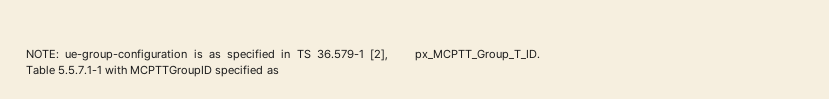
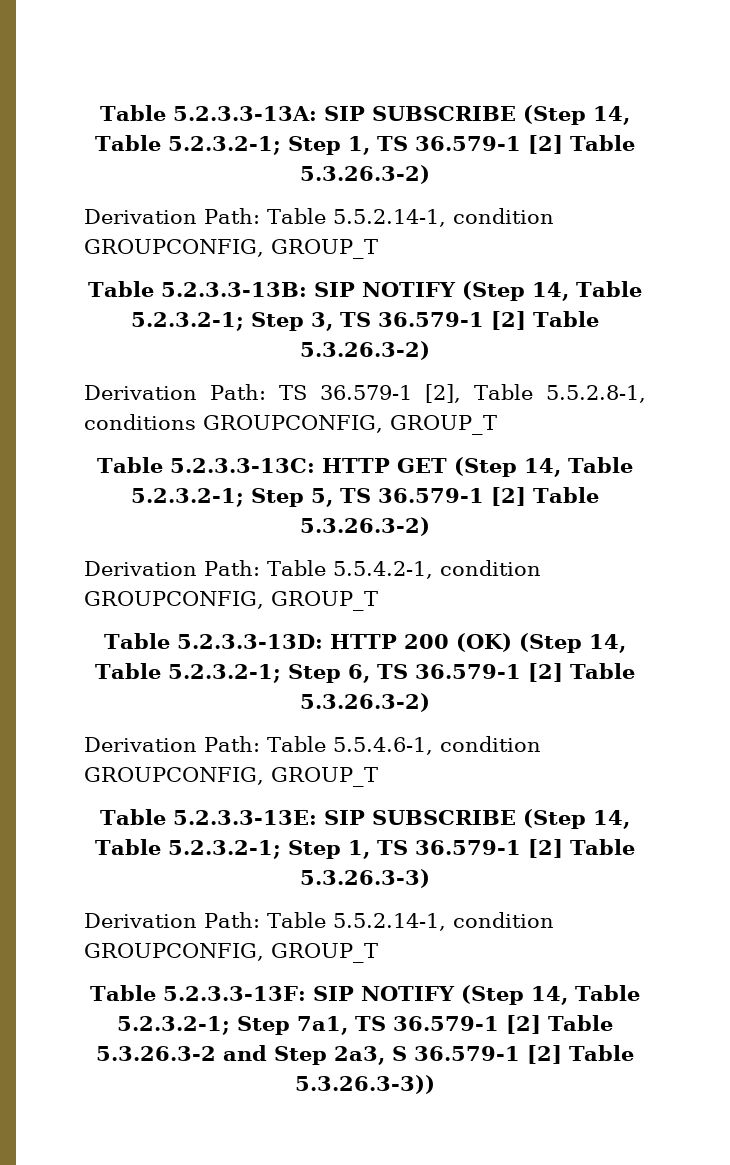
[26,49,388,61] [26,65,279,77] [415,49,540,61] NOTE: ue-group-configuration is as specified in TS 36.579-1 [2], Table 5.5.7.1-1 with MCPTTGroupID specified as px_MCPTT_Group_T_ID. -> [100,105,630,125] [94,135,636,155] [300,165,430,184] [84,208,554,227] [84,239,378,259] [88,281,642,301] [131,311,600,331] [300,341,430,360] [84,384,646,403] [84,414,497,435] [96,457,634,477] [131,487,600,507] [300,517,430,536] [84,560,541,579] [84,591,378,611] [103,633,627,653] [94,663,636,683] [300,693,430,712] [84,736,541,755] [84,767,378,787] [100,809,630,829] [94,839,636,859] [300,869,430,888] [84,912,554,931] [84,943,378,963] [89,985,641,1005] [116,1015,614,1035] [95,1045,635,1065] [295,1075,435,1094] Table 5.2.3.3-13A: SIP SUBSCRIBE (Step 14, Table 5.2.3.2-1; Step 1, TS 36.579-1 [2] Table 5.3.26.3-2) // Derivation Path: Table 5.5.2.14-1, condition GROUPCONFIG, GROUP_T // Table 5.2.3.3-13B: SIP NOTIFY (Step 14, Table 5.2.3.2-1; Step 3, TS 36.579-1 [2] Table 5.3.26.3-2) // Derivation Path: TS 36.579-1 [2], Table 5.5.2.8-1, conditions GROUPCONFIG, GROUP_T // Table 5.2.3.3-13C: HTTP GET (Step 14, Table 5.2.3.2-1; Step 5, TS 36.579-1 [2] Table 5.3.26.3-2) // Derivation Path: Table 5.5.4.2-1, condition GROUPCONFIG, GROUP_T // Table 5.2.3.3-13D: HTTP 200 (OK) (Step 14, Table 5.2.3.2-1; Step 6, TS 36.579-1 [2] Table 5.3.26.3-2) // Derivation Path: Table 5.5.4.6-1, condition GROUPCONFIG, GROUP_T // Table 5.2.3.3-13E: SIP SUBSCRIBE (Step 14, Table 5.2.3.2-1; Step 1, TS 36.579-1 [2] Table 5.3.26.3-3) // Derivation Path: Table 5.5.2.14-1, condition GROUPCONFIG, GROUP_T // Table 5.2.3.3-13F: SIP NOTIFY (Step 14, Table 5.2.3.2-1; Step 7a1, TS 36.579-1 [2] Table 5.3.26.3-2 and Step 2a3, S 36.579-1 [2] Table 5.3.26.3-3))

